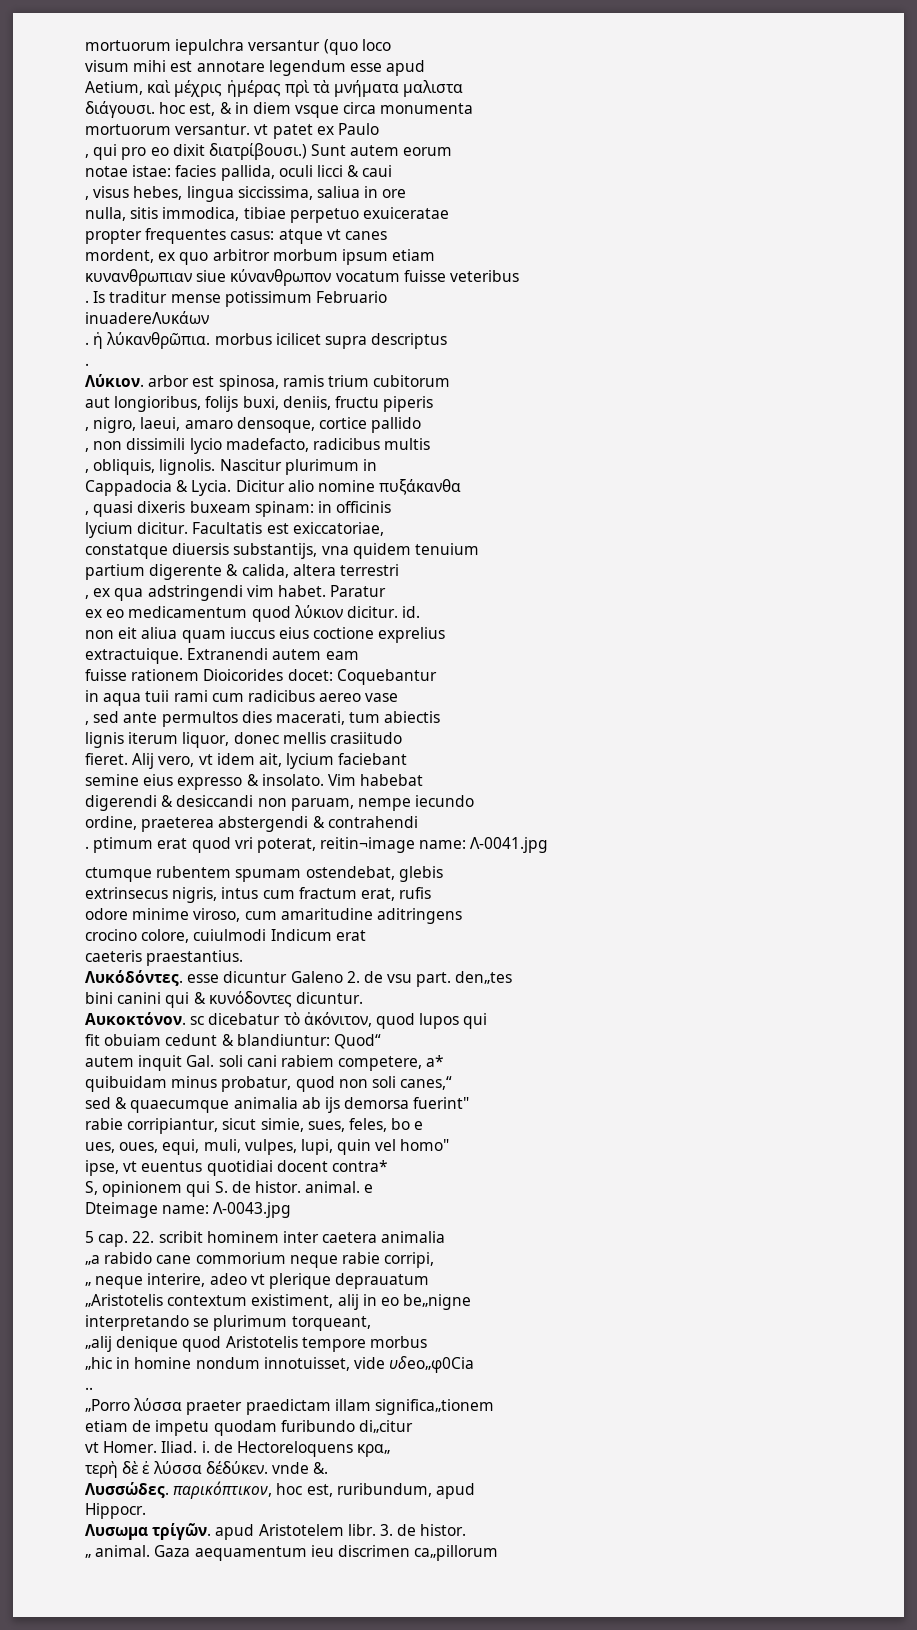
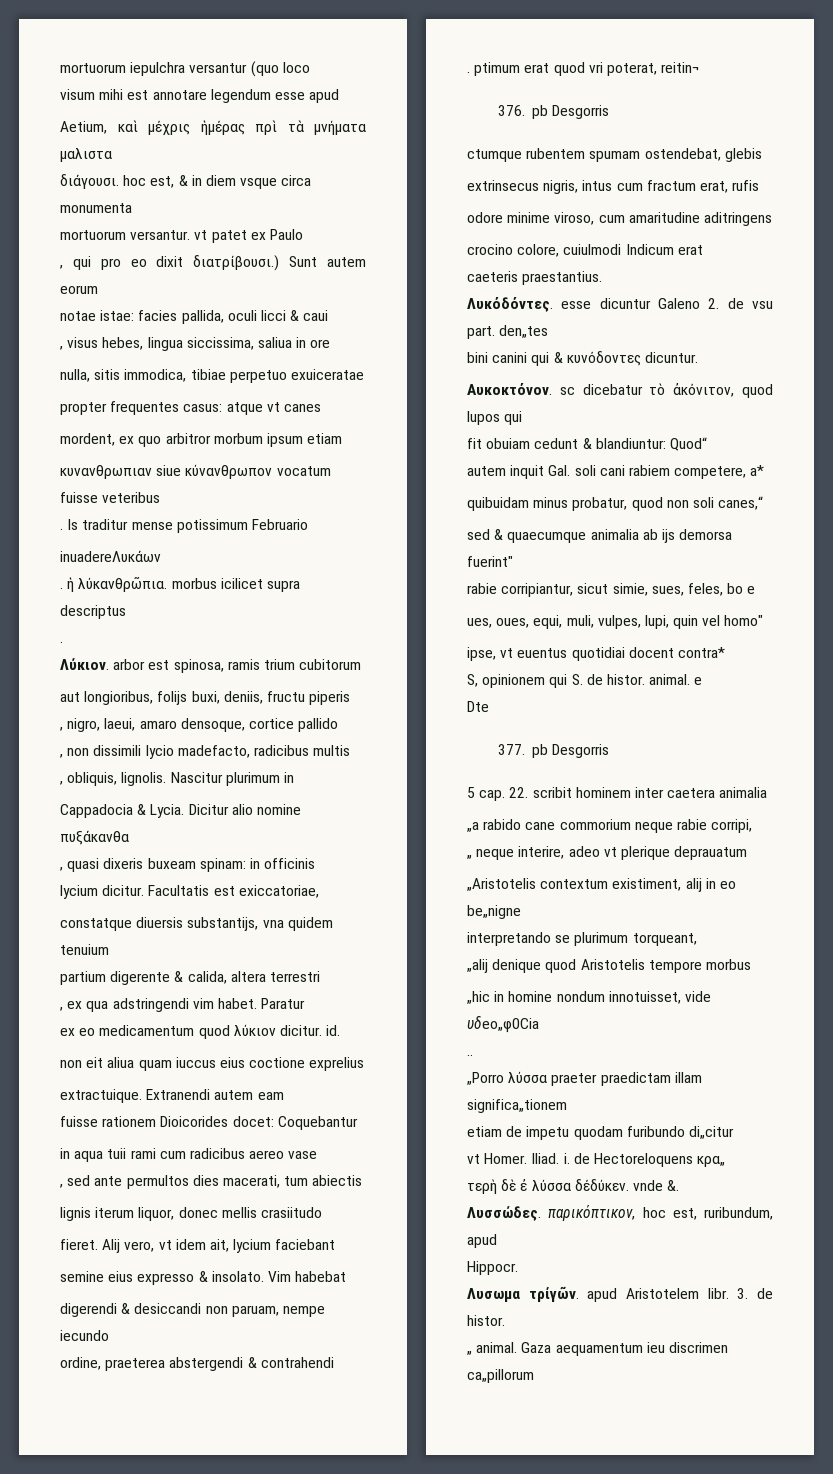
[320,837,549,853] reitin¬image name: Λ-0041.jpg -> [661,62,700,73] [497,105,610,119] reitin¬ // 376. pb Desgorris
[85,1202,292,1218] Dteimage name: Λ-0043.jpg -> [467,701,489,712] [497,744,610,758] Dte // 377. pb Desgorris

